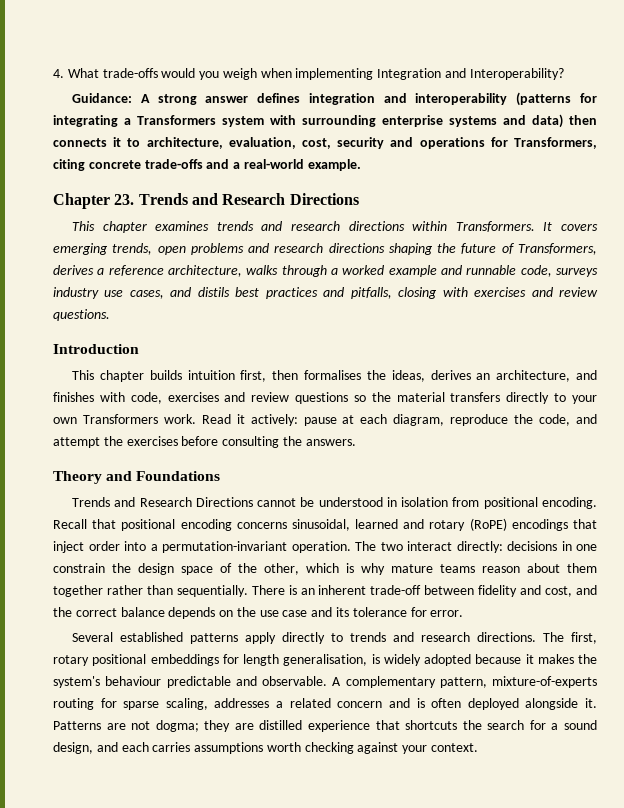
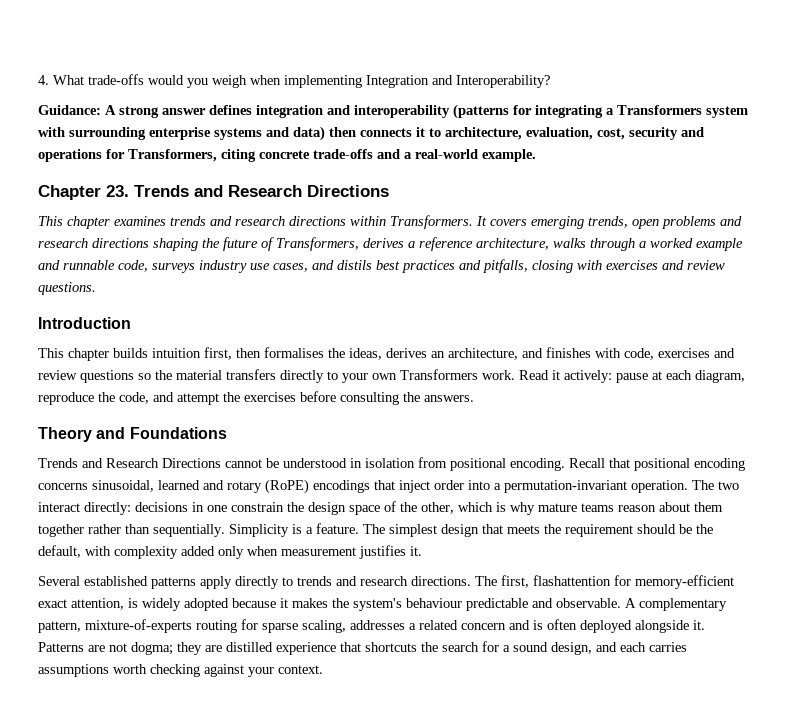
[251,585,597,597] [53,607,464,619] There is an inherent trade-off between fidelity and cost, and the correct balance depends on the use case and its tolerance for error. -> [229,523,713,537] [38,545,422,559] Simplicity is a feature. The simplest design that meets the requirement should be the default, with complexity added only when measurement justifies it.
[53,654,368,666] rotary positional embeddings for length generalisation, -> [533,575,734,589] [38,598,124,610] flashattention for memory-efficient exact attention,

